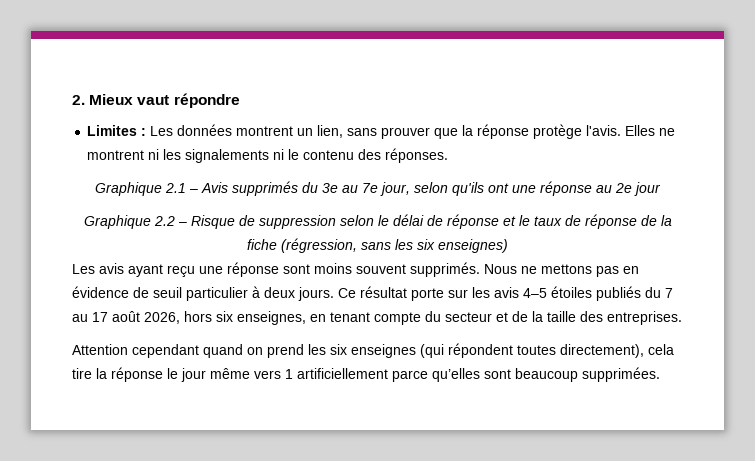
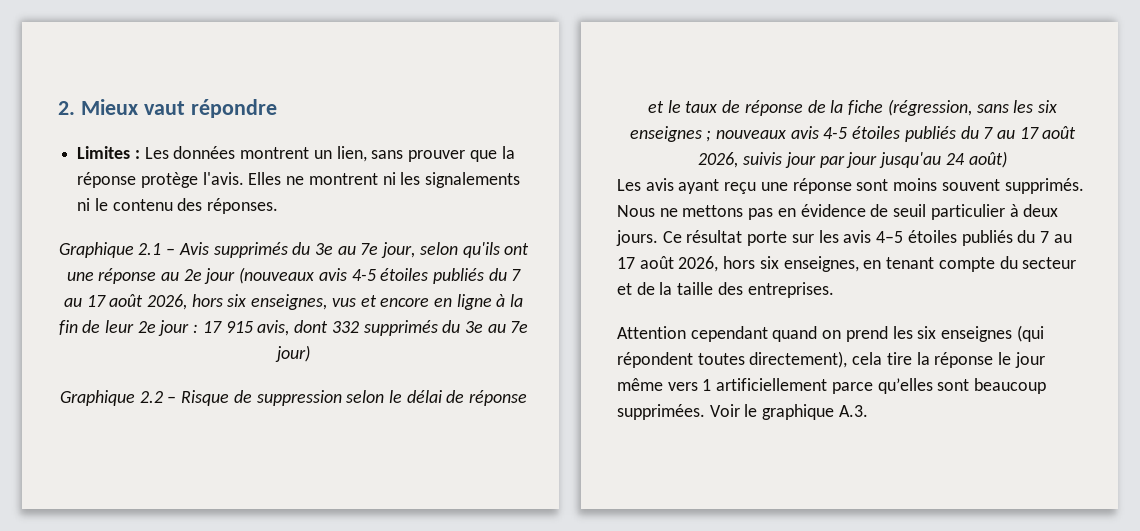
(661, 189) none -> [239,267,522,284] [63,294,524,310] [58,320,529,336] [275,345,310,362] (nouveaux avis 4-5 étoiles publiés du 7 au 17 août 2026, hors six enseignes, vus et encore en ligne à la fin de leur 2e jour : 17 915 avis, dont 332 supprimés du 3e au 7e jour)
[438,239,508,253] enseignes) -> [629,126,1077,142] [698,151,1007,168] enseignes ; nouveaux avis 4-5 étoiles publiés du 7 au 17 août 2026, suivis jour par jour jusqu'au 24 août)
(660, 374) none -> [709,404,868,420] Voir le graphique A.3.

